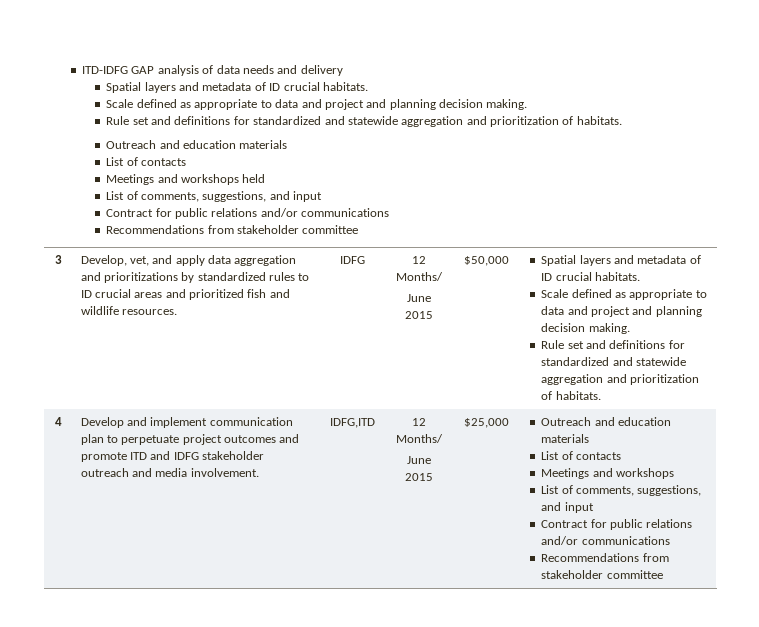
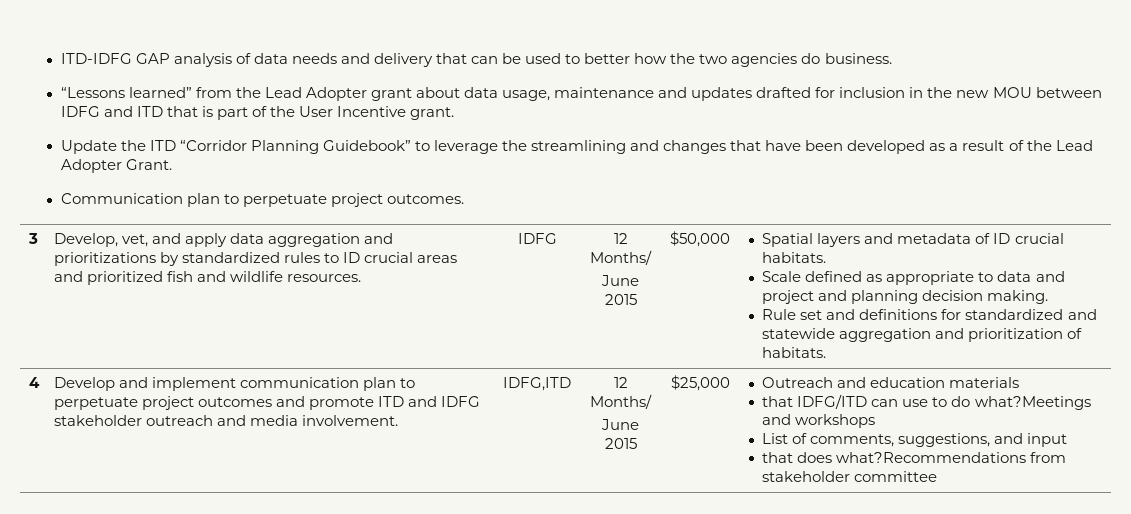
[106,82,368,93] [106,99,528,110] [106,116,622,127] [106,140,288,149] [106,157,187,166] [106,174,266,185] [106,191,323,202] [106,208,390,219] [106,225,359,234] // Spatial layers and metadata of ID crucial habitats. // Scale defined as appropriate to data and project and planning decision making. // Rule set and definitions for standardized and statewide aggregation and prioritization of habitats. // Outreach and education materials // List of contacts // Meetings and workshops held // List of comments, suggestions, and input // Contract for public relations and/or communications // Recommendations from stakeholder committee -> [435,53,892,67] [60,87,1102,101] [60,106,455,120] [60,140,1093,154] [60,159,172,173] [60,193,464,207] that can be used to better how the two agencies do business. // “Lessons learned” from the Lead Adopter grant about data usage, maintenance and updates drafted for inclusion in the new MOU between IDFG and ITD that is part of the User Incentive grant. // Update the ITD “Corridor Planning Guidebook” to leverage the streamlining and changes that have been developed as a result of the Lead Adopter Grant. // Communication plan to perpetuate project outcomes.
[541,451,622,460] [541,468,590,479] List of contacts // Meetings -> [762,394,1091,410] that IDFG/ITD can use to do what?Meetings
[541,519,693,530] [541,536,670,545] [541,553,640,562] Contract for public relations and/or communications // Recommendations -> [762,452,1027,463] that does what?Recommendations

